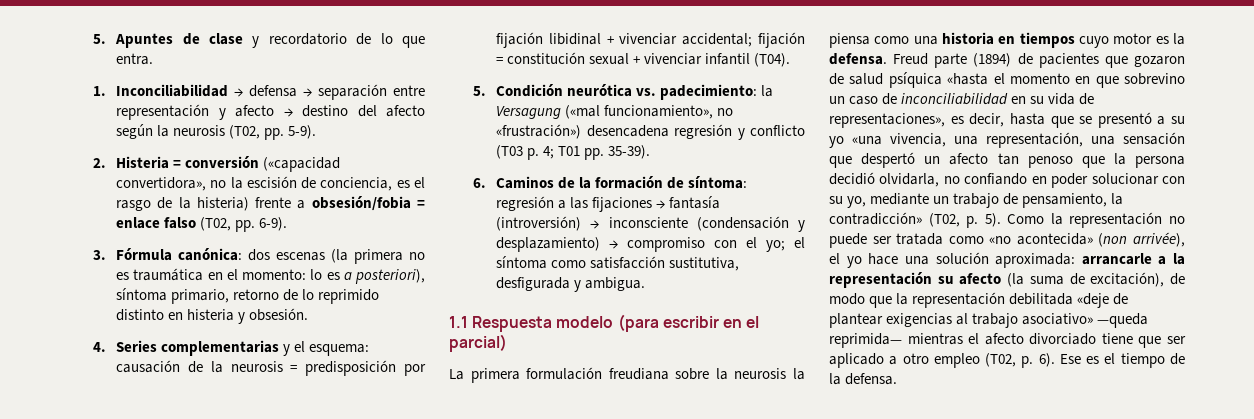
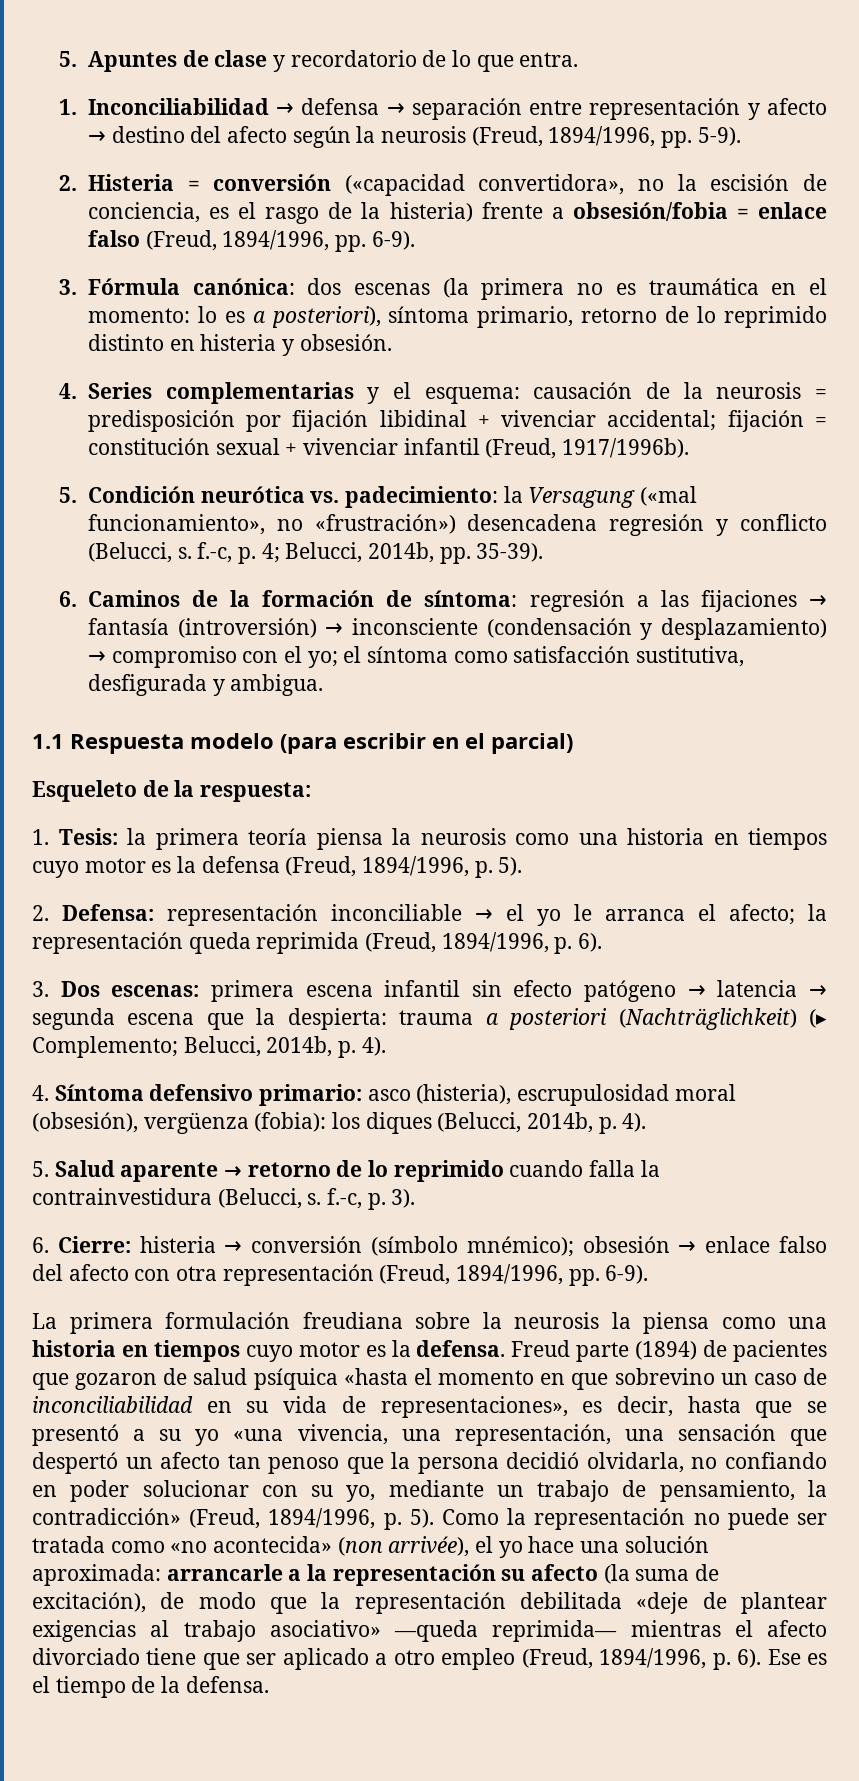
[229,125,261,139] (T02, -> [471,126,656,147] (Freud, 1894/1996,
[200,217,232,231] (T02, -> [145,230,330,251] (Freud, 1894/1996,
[754,53,791,67] (T04). -> [485,438,689,459] (Freud, 1917/1996b).
[496,145,581,160] (T03 p. 4; T01 -> [87,542,434,564] (Belucci, s. f.-c, p. 4; Belucci, 2014b,
(507, 343) none -> [32,780,312,802] [32,828,827,850] [32,856,523,878] [32,904,827,926] [32,932,603,954] [32,980,827,1002] [32,1008,828,1030] [32,1036,386,1058] [32,1084,736,1106] [32,1112,647,1134] [32,1160,660,1182] [32,1188,416,1210] [32,1236,827,1257] [32,1264,649,1286] // Esqueleto de la respuesta: // 1. Tesis: la primera teoría piensa la neurosis como una historia en tiempos cuyo motor es la defensa (Freud, 1894/1996, p. 5). // 2. Defensa: representación inconciliable → el yo le arranca el afecto; la representación queda reprimida (Freud, 1894/1996, p. 6). // 3. Dos escenas: primera escena infantil sin efecto patógeno → latencia → segunda escena que la despierta: trauma a posteriori (Nachträglichkeit) (▸ Complemento; Belucci, 2014b, p. 4). // 4. Síntoma defensivo primario: asco (histeria), escrupulosidad moral (obsesión), vergüenza (fobia): los diques (Belucci, 2014b, p. 4). // 5. Salud aparente → retorno de lo reprimido cuando falla la contrainvestidura (Belucci, s. f.-c, p. 3). // 6. Cierre: histeria → conversión (símbolo mnémico); obsesión → enlace falso del afecto con otra representación (Freud, 1894/1996, pp. 6-9).
[928,213,960,227] (T02, -> [189,1508,376,1529] (Freud, 1894/1996,
[985,353,1017,367] (T02, -> [521,1648,707,1669] (Freud, 1894/1996,

